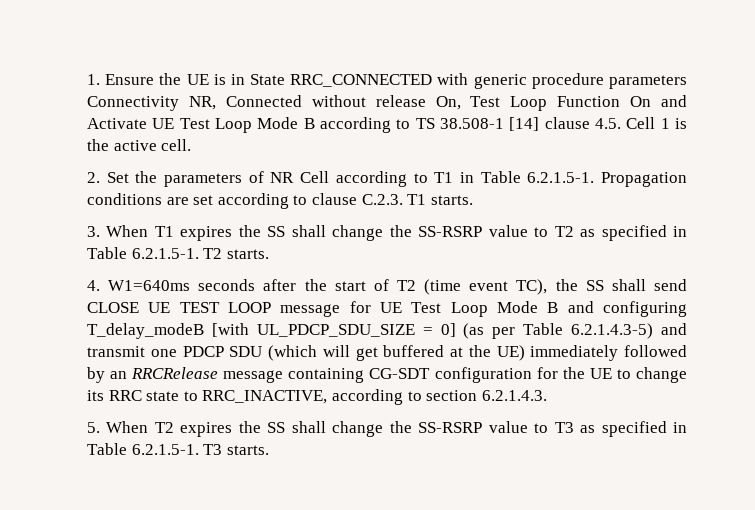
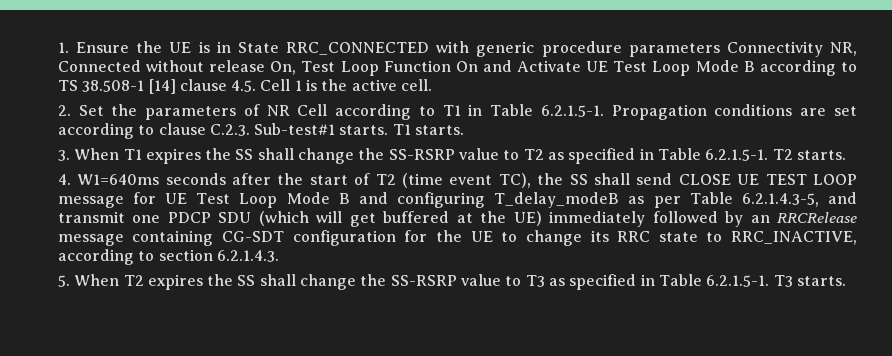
(403, 199) none -> [254,123,389,135] Sub-test#1 starts.
[211,323,485,339] [with UL_PDCP_SDU_SIZE = 0] (as -> [628,196,645,204] as
[571,323,654,339] 6.2.1.4.3-5) -> [741,193,819,207] 6.2.1.4.3-5,

